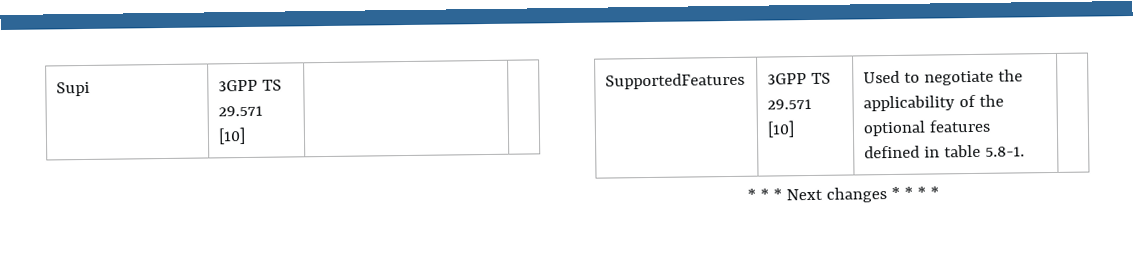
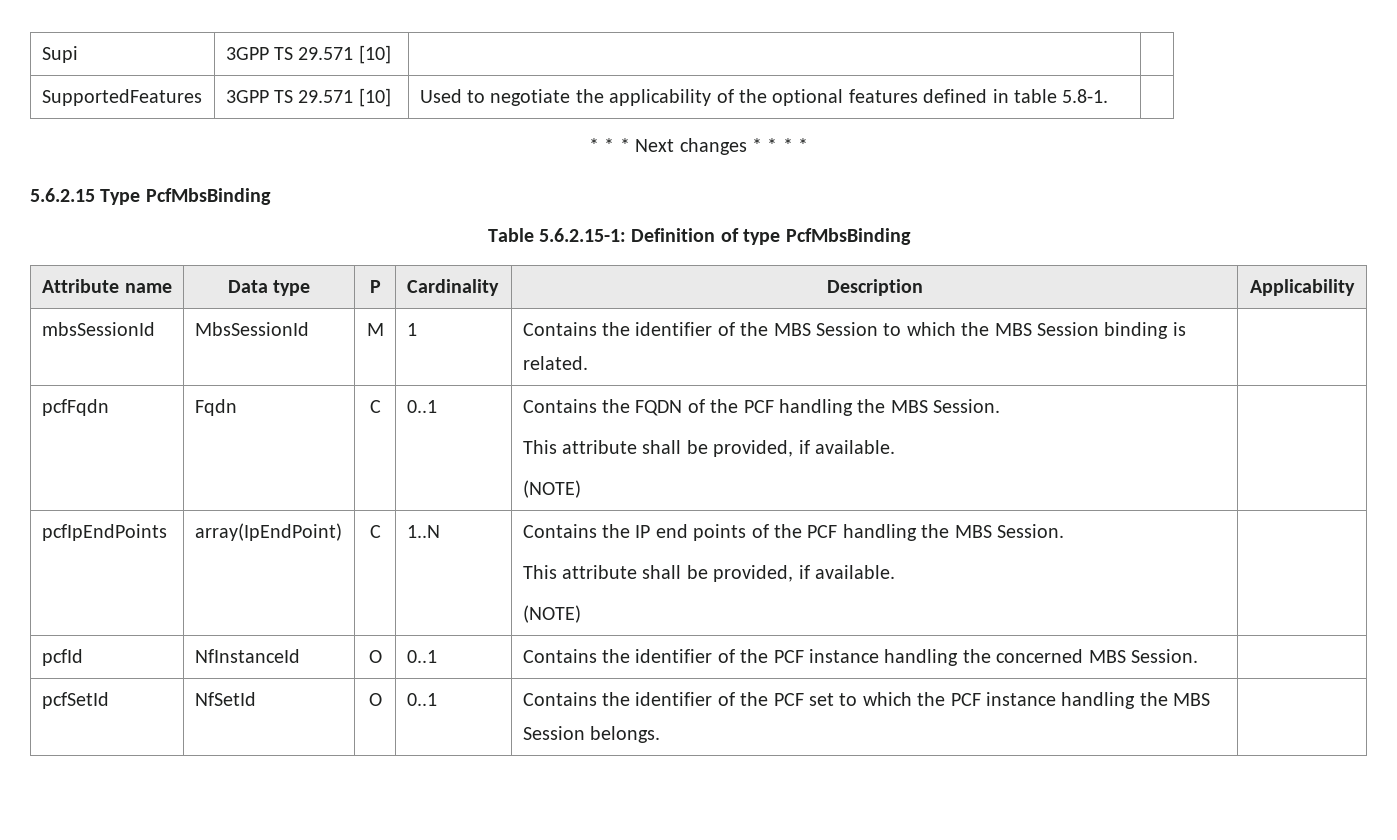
(939, 192) none -> [30,188,271,205] [487,228,911,245] [42,279,172,293] [227,280,311,296] [369,280,381,293] [406,279,499,296] [826,279,923,296] [1250,279,1355,296] [41,322,155,336] [194,322,309,336] [366,323,384,336] [406,323,417,336] [522,322,1186,339] [522,356,588,370] [41,399,109,416] [194,399,237,416] [369,400,381,413] [406,400,437,413] [522,399,1001,416] [522,440,895,457] [522,480,581,498] [41,524,167,541] [194,523,342,541] [369,525,381,538] [406,525,440,538] [522,524,1064,541] [522,565,895,582] [522,605,581,623] [41,649,83,666] [194,649,300,663] [368,650,382,663] [406,650,437,663] [522,649,1198,666] [41,692,109,709] [194,692,256,706] [368,693,382,706] [406,693,437,706] [522,692,1211,709] [522,726,660,743] // 5.6.2.15 Type PcfMbsBinding // Table 5.6.2.15-1: Definition of type PcfMbsBinding // Attribute name | Data type | P | Cardinality | Description | Applicability // mbsSessionId | MbsSessionId | M | 1 | Contains the identifier of the MBS Session to which the MBS Session binding is related. | // pcfFqdn | Fqdn | C | 0..1 | Contains the FQDN of the PCF handling the MBS Session. // This attribute shall be provided, if available. // (NOTE) | // pcfIpEndPoints | array(IpEndPoint) | C | 1..N | Contains the IP end points of the PCF handling the MBS Session. // This attribute shall be provided, if available. // (NOTE) | // pcfId | NfInstanceId | O | 0..1 | Contains the identifier of the PCF instance handling the concerned MBS Session. | // pcfSetId | NfSetId | O | 0..1 | Contains the identifier of the PCF set to which the PCF instance handling the MBS Session belongs. |

